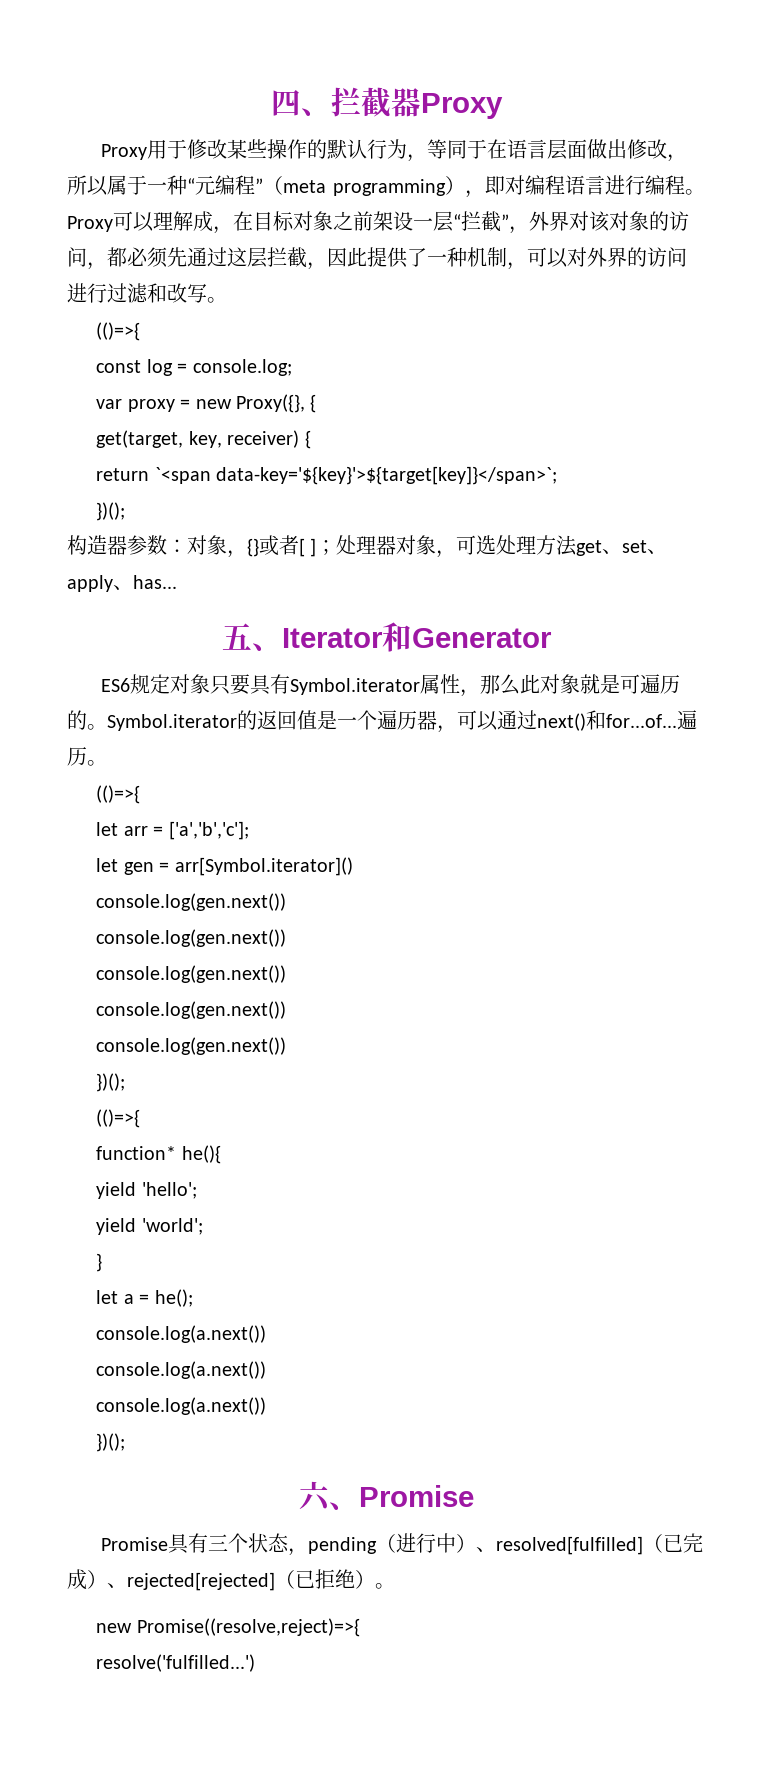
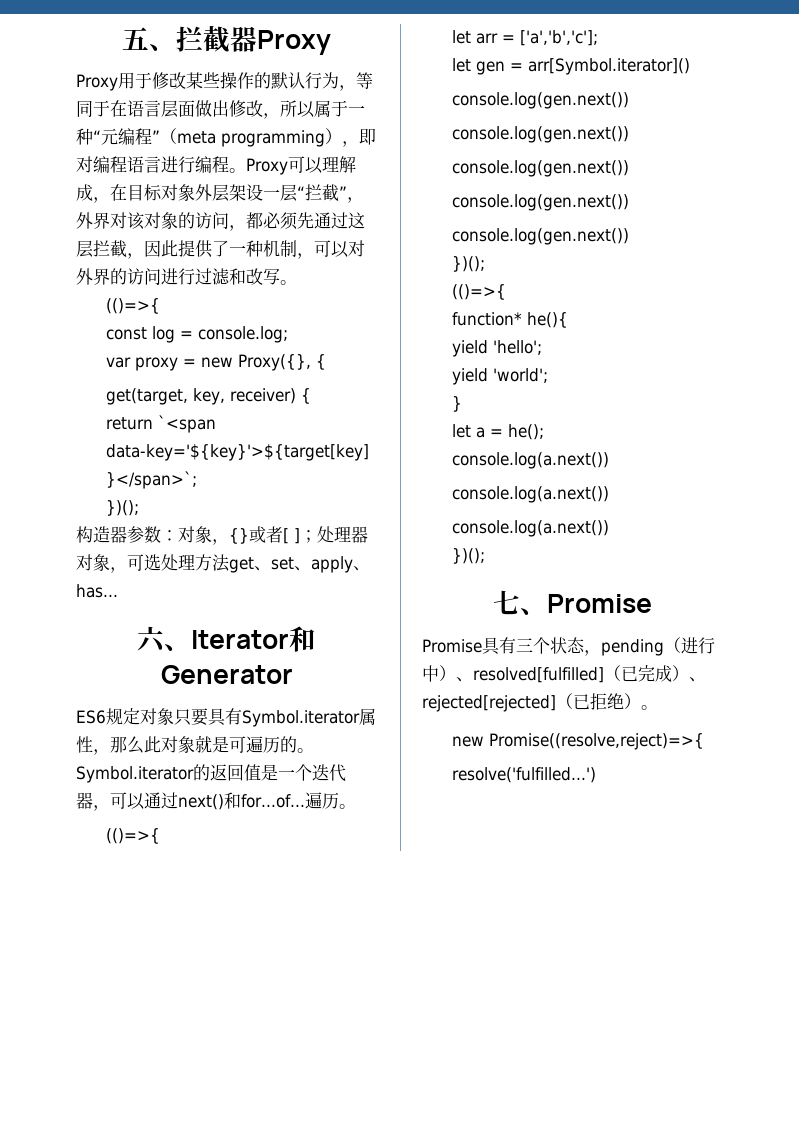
[270,89,301,116] 四 -> [122,27,149,50] 五
[333,211,373,231] 之前 -> [195,184,229,202] 外层
[221,623,252,650] 五 -> [137,626,166,653] 六
[377,710,417,730] 遍历 -> [312,764,346,782] 迭代
[298,1481,331,1512] 六 -> [493,590,520,615] 七

